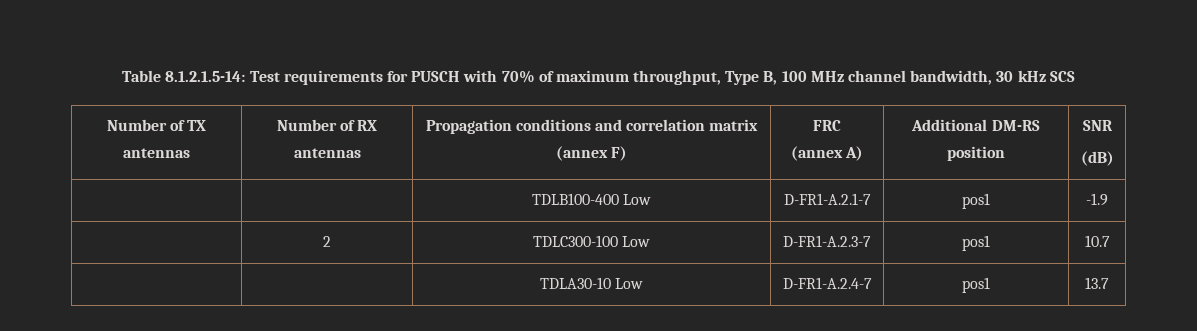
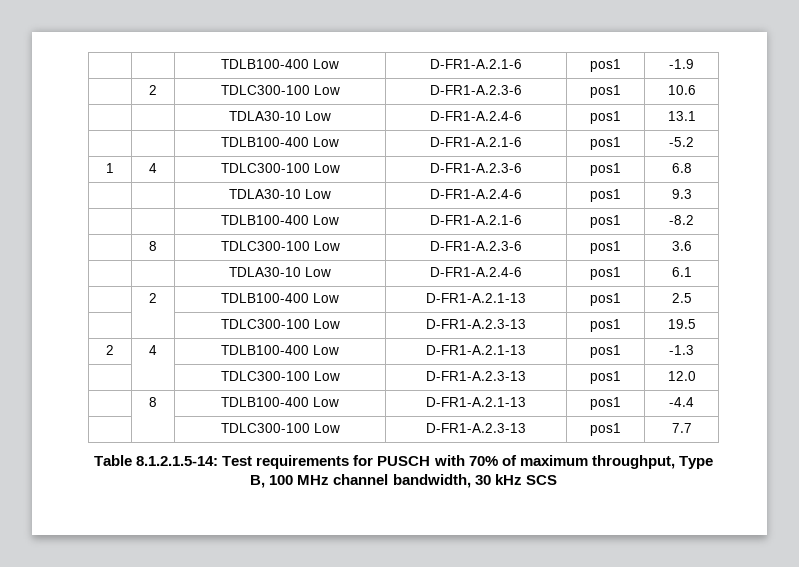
(122, 76) none -> [221,59,339,69] [430,59,522,69] [590,59,621,72] [669,59,694,69] [149,85,157,95] [220,85,340,95] [430,85,522,95] [590,85,621,98] [667,85,696,95] [229,111,331,121] [430,111,522,121] [590,111,621,124] [667,111,696,121] [221,137,339,147] [430,137,522,147] [590,137,621,150] [669,137,694,147] [106,163,114,173] [149,163,157,173] [220,163,340,173] [430,163,522,173] [590,163,621,176] [671,163,692,173] [229,189,331,199] [430,189,522,199] [590,189,621,202] [671,189,692,199] [221,215,339,225] [430,215,522,225] [590,215,621,228] [669,215,694,225] [149,241,157,251] [220,241,340,251] [430,241,522,251] [590,241,621,254] [671,241,692,251] [229,267,331,277] [430,267,522,277] [590,267,621,280] [671,267,692,277] [149,293,157,303] [221,293,339,303] [426,293,526,303] [590,293,621,306] [671,293,692,303] [220,319,340,329] [426,319,526,329] [590,319,621,332] [667,319,696,329] [106,345,114,355] [149,345,157,355] [221,345,339,355] [426,345,526,355] [590,345,621,358] [669,345,694,355] [220,371,340,381] [426,371,526,381] [590,371,621,384] [667,371,696,381] [149,397,157,407] [221,397,339,407] [426,397,526,407] [590,397,621,410] [669,397,694,407] [220,423,340,433] [426,423,526,433] [590,423,621,436] [671,423,692,433] | | TDLB100-400 Low | D-FR1-A.2.1-6 | pos1 | -1.9 // | 2 | TDLC300-100 Low | D-FR1-A.2.3-6 | pos1 | 10.6 // | | TDLA30-10 Low | D-FR1-A.2.4-6 | pos1 | 13.1 // | | TDLB100-400 Low | D-FR1-A.2.1-6 | pos1 | -5.2 // 1 | 4 | TDLC300-100 Low | D-FR1-A.2.3-6 | pos1 | 6.8 // | | TDLA30-10 Low | D-FR1-A.2.4-6 | pos1 | 9.3 // | | TDLB100-400 Low | D-FR1-A.2.1-6 | pos1 | -8.2 // | 8 | TDLC300-100 Low | D-FR1-A.2.3-6 | pos1 | 3.6 // | | TDLA30-10 Low | D-FR1-A.2.4-6 | pos1 | 6.1 // | 2 | TDLB100-400 Low | D-FR1-A.2.1-13 | pos1 | 2.5 // | | TDLC300-100 Low | D-FR1-A.2.3-13 | pos1 | 19.5 // 2 | 4 | TDLB100-400 Low | D-FR1-A.2.1-13 | pos1 | -1.3 // | | TDLC300-100 Low | D-FR1-A.2.3-13 | pos1 | 12.0 // | 8 | TDLB100-400 Low | D-FR1-A.2.1-13 | pos1 | -4.4 // | | TDLC300-100 Low | D-FR1-A.2.3-13 | pos1 | 7.7 //
[106,119,207,131] [123,148,190,158] [276,119,378,131] [293,148,361,158] [425,119,759,134] [555,146,628,161] [813,120,841,131] [790,146,864,161] [911,119,1040,131] [947,146,1005,161] [1082,120,1113,131] [1080,151,1114,166] [531,193,652,205] [783,193,871,205] [962,193,990,209] [1086,193,1108,206] [323,236,331,247] [532,235,651,247] [783,235,871,247] [962,235,990,251] [1084,235,1110,247] [539,277,644,289] [782,277,872,289] [962,277,990,293] [1085,277,1109,289] // Number of TX antennas | Number of RX antennas | Propagation conditions and correlation matrix (annex F) | FRC // (annex A) | Additional DM-RS position | SNR // (dB) // | | TDLB100-400 Low | D-FR1-A.2.1-7 | pos1 | -1.9 // | 2 | TDLC300-100 Low | D-FR1-A.2.3-7 | pos1 | 10.7 // | | TDLA30-10 Low | D-FR1-A.2.4-7 | pos1 | 13.7 -> (557, 480) none

